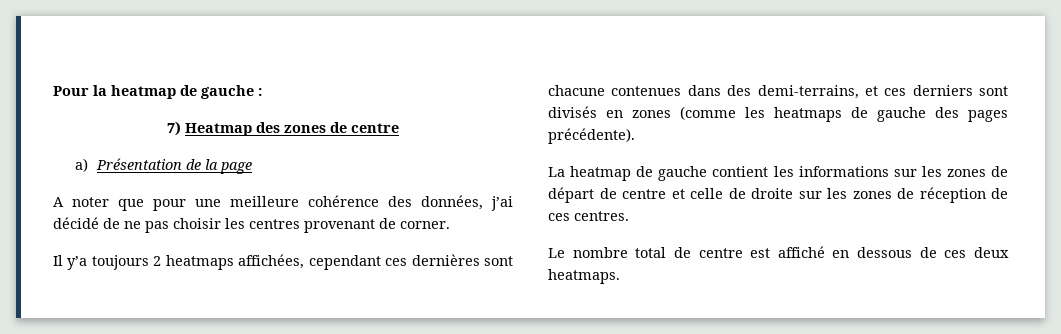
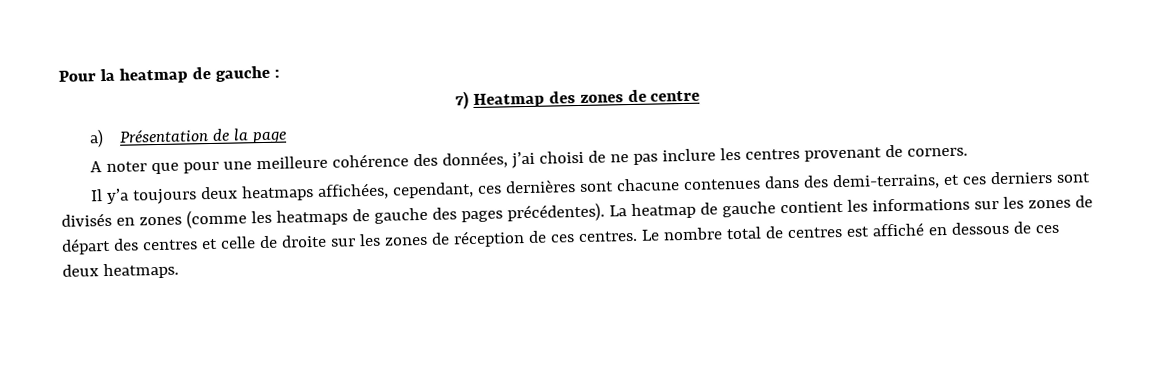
[53,217,99,229] décidé -> [538,150,584,164] choisi
[173,218,221,229] choisir -> [661,148,716,162] inclure
[400,221,450,229] corner. -> [906,147,968,157] corners.
[153,256,162,266] 2 -> [199,186,238,200] deux
[308,255,381,270] cependant -> [391,182,474,199] cependant,
[548,128,635,144] précédente). // -> [506,202,605,223] précédentes).
[599,188,666,199] de centre -> [112,238,198,251] des centres
(629, 216) // -> (638, 236) none
[698,248,743,258] centre -> [786,227,843,239] centres

